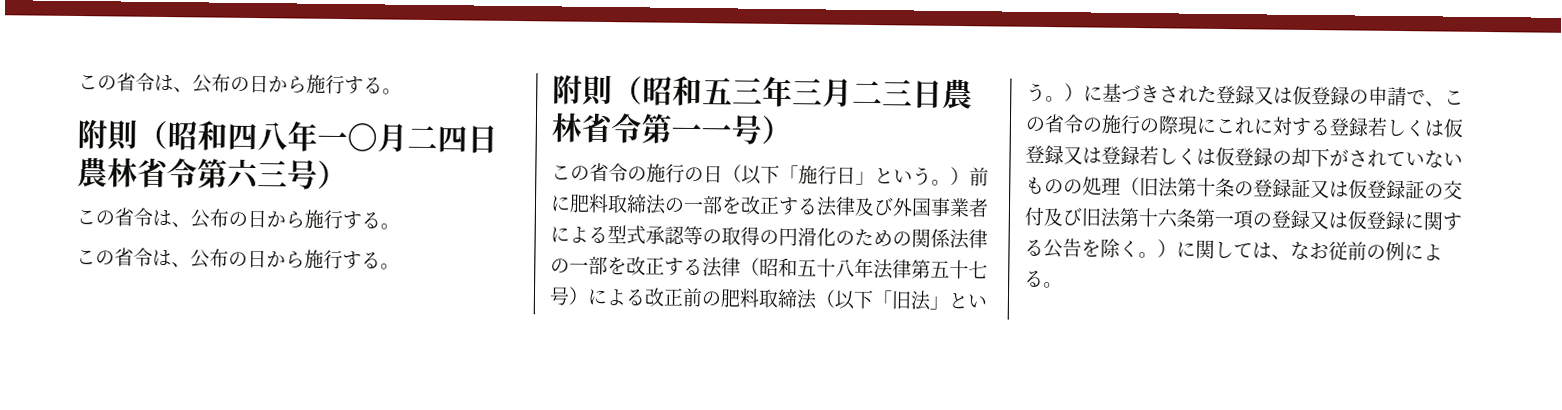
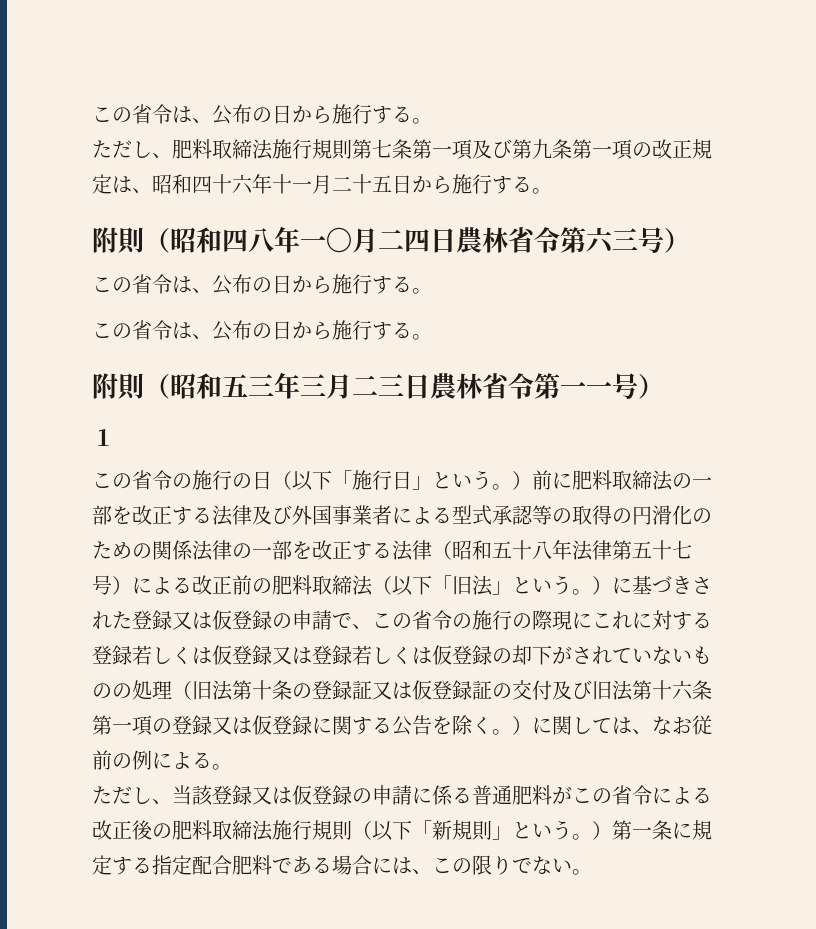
[78,72,402,95] この省令は、公布の日から施行する。 -> [92,104,432,125] [92,139,712,160] [92,174,552,194] この省令は、公布の日から施行する。 // ただし、肥料取締法施行規則第七条第一項及び第九条第一項の改正規定は、昭和四十六年十一月二十五日から施行する。
(793, 130) none -> [92,429,115,446] // １
(1063, 285) none -> [92,785,712,806] [92,820,712,841] [92,855,592,875] // ただし、当該登録又は仮登録の申請に係る普通肥料がこの省令による改正後の肥料取締法施行規則（以下「新規則」という。）第一条に規定する指定配合肥料である場合には、この限りでない。

